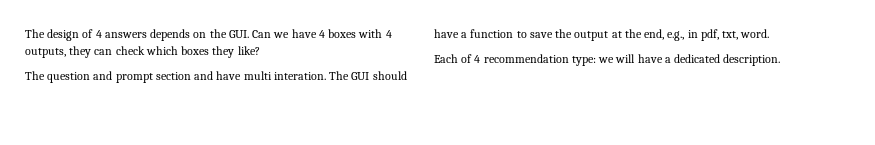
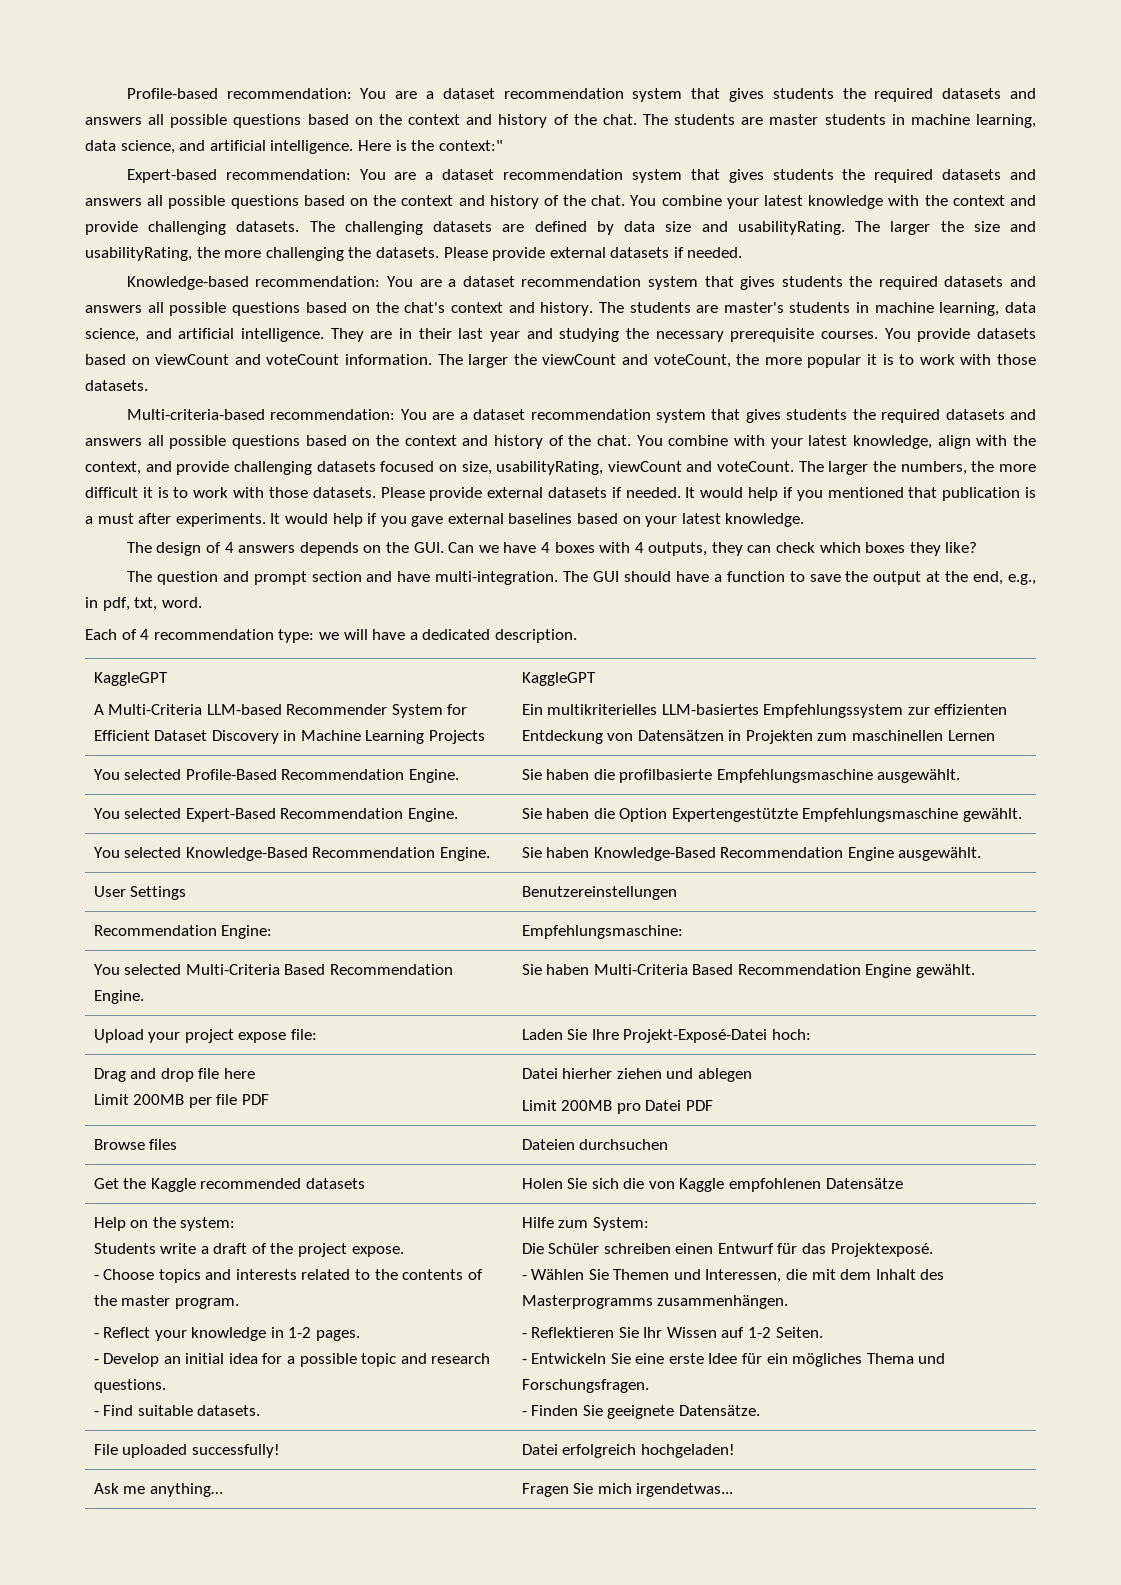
(25, 33) none -> [126,88,1036,102] [85,114,1036,128] [85,140,503,154] [126,169,1036,183] [85,195,1036,209] [85,221,1037,235] [85,247,743,261] [126,276,1037,290] [85,302,1037,316] [85,328,1036,342] [85,354,1037,368] [85,380,148,391] [126,409,1036,423] [85,435,1036,449] [85,461,1036,475] [85,487,1037,501] [85,513,805,527] Profile-based recommendation: You are a dataset recommendation system that gives students the required datasets and answers all possible questions based on the context and history of the chat. The students are master students in machine learning, data science, and artificial intelligence. Here is the context:" // Expert-based recommendation: You are a dataset recommendation system that gives students the required datasets and answers all possible questions based on the context and history of the chat. You combine your latest knowledge with the context and provide challenging datasets. The challenging datasets are defined by data size and usabilityRating. The larger the size and usabilityRating, the more challenging the datasets. Please provide external datasets if needed. // Knowledge-based recommendation: You are a dataset recommendation system that gives students the required datasets and answers all possible questions based on the chat's context and history. The students are master's students in machine learning, data science, and artificial intelligence. They are in their last year and studying the necessary prerequisite courses. You provide datasets based on viewCount and voteCount information. The larger the viewCount and voteCount, the more popular it is to work with those datasets. // Multi-criteria-based recommendation: You are a dataset recommendation system that gives students the required datasets and answers all possible questions based on the context and history of the chat. You combine with your latest knowledge, align with the context, and provide challenging datasets focused on size, usabilityRating, viewCount and voteCount. The larger the numbers, the more difficult it is to work with those datasets. Please provide external datasets if needed. It would help if you mentioned that publication is a must after experiments. It would help if you gave external baselines based on your latest knowledge. //
[243,71,326,80] multi interation. -> [435,571,559,585] multi-integration.
(781, 60) none -> [93,672,168,686] [93,704,468,718] [93,730,486,744] [521,672,596,686] [521,704,1008,718] [521,730,995,744] [93,769,459,783] [521,769,961,783] [93,808,458,822] [521,808,1023,822] [93,847,490,861] [521,847,982,861] [93,886,187,900] [521,886,677,900] [93,925,273,939] [521,925,683,939] [93,964,453,975] [93,990,144,1004] [521,964,976,978] [93,1029,317,1043] [521,1029,811,1043] [93,1068,255,1082] [93,1094,269,1108] [521,1068,752,1082] [521,1100,713,1114] [93,1139,178,1150] [521,1139,669,1150] [93,1178,365,1192] [521,1178,903,1192] [93,1217,236,1231] [93,1243,404,1257] [93,1269,483,1283] [93,1295,239,1309] [93,1327,361,1341] [93,1353,491,1367] [93,1379,166,1393] [93,1405,261,1416] [521,1217,649,1231] [521,1243,933,1257] [521,1269,945,1283] [521,1295,789,1309] [521,1327,823,1338] [521,1353,946,1367] [521,1379,649,1393] [521,1405,760,1419] [93,1444,280,1458] [521,1444,735,1458] [93,1483,223,1497] [521,1483,734,1497] // KaggleGPT // A Multi-Criteria LLM-based Recommender System for Efficient Dataset Discovery in Machine Learning Projects | KaggleGPT // Ein multikriterielles LLM-basiertes Empfehlungssystem zur effizienten Entdeckung von Datensätzen in Projekten zum maschinellen Lernen // You selected Profile-Based Recommendation Engine. | Sie haben die profilbasierte Empfehlungsmaschine ausgewählt. // You selected Expert-Based Recommendation Engine. | Sie haben die Option Expertengestützte Empfehlungsmaschine gewählt. // You selected Knowledge-Based Recommendation Engine. | Sie haben Knowledge-Based Recommendation Engine ausgewählt. // User Settings | Benutzereinstellungen // Recommendation Engine: | Empfehlungsmaschine: // You selected Multi-Criteria Based Recommendation Engine. | Sie haben Multi-Criteria Based Recommendation Engine gewählt. // Upload your project expose file: | Laden Sie Ihre Projekt-Exposé-Datei hoch: // Drag and drop file here // Limit 200MB per file PDF | Datei hierher ziehen und ablegen // Limit 200MB pro Datei PDF // Browse files | Dateien durchsuchen // Get the Kaggle recommended datasets | Holen Sie sich die von Kaggle empfohlenen Datensätze // Help on the system: // Students write a draft of the project expose. // - Choose topics and interests related to the contents of the master program. // - Reflect your knowledge in 1-2 pages. // - Develop an initial idea for a possible topic and research questions. // - Find suitable datasets. | Hilfe zum System: // Die Schüler schreiben einen Entwurf für das Projektexposé. // - Wählen Sie Themen und Interessen, die mit dem Inhalt des Masterprogramms zusammenhängen. // - Reflektieren Sie Ihr Wissen auf 1-2 Seiten. // - Entwickeln Sie eine erste Idee für ein mögliches Thema und Forschungsfragen. // - Finden Sie geeignete Datensätze. // File uploaded successfully! | Datei erfolgreich hochgeladen! // Ask me anything… | Fragen Sie mich irgendetwas...

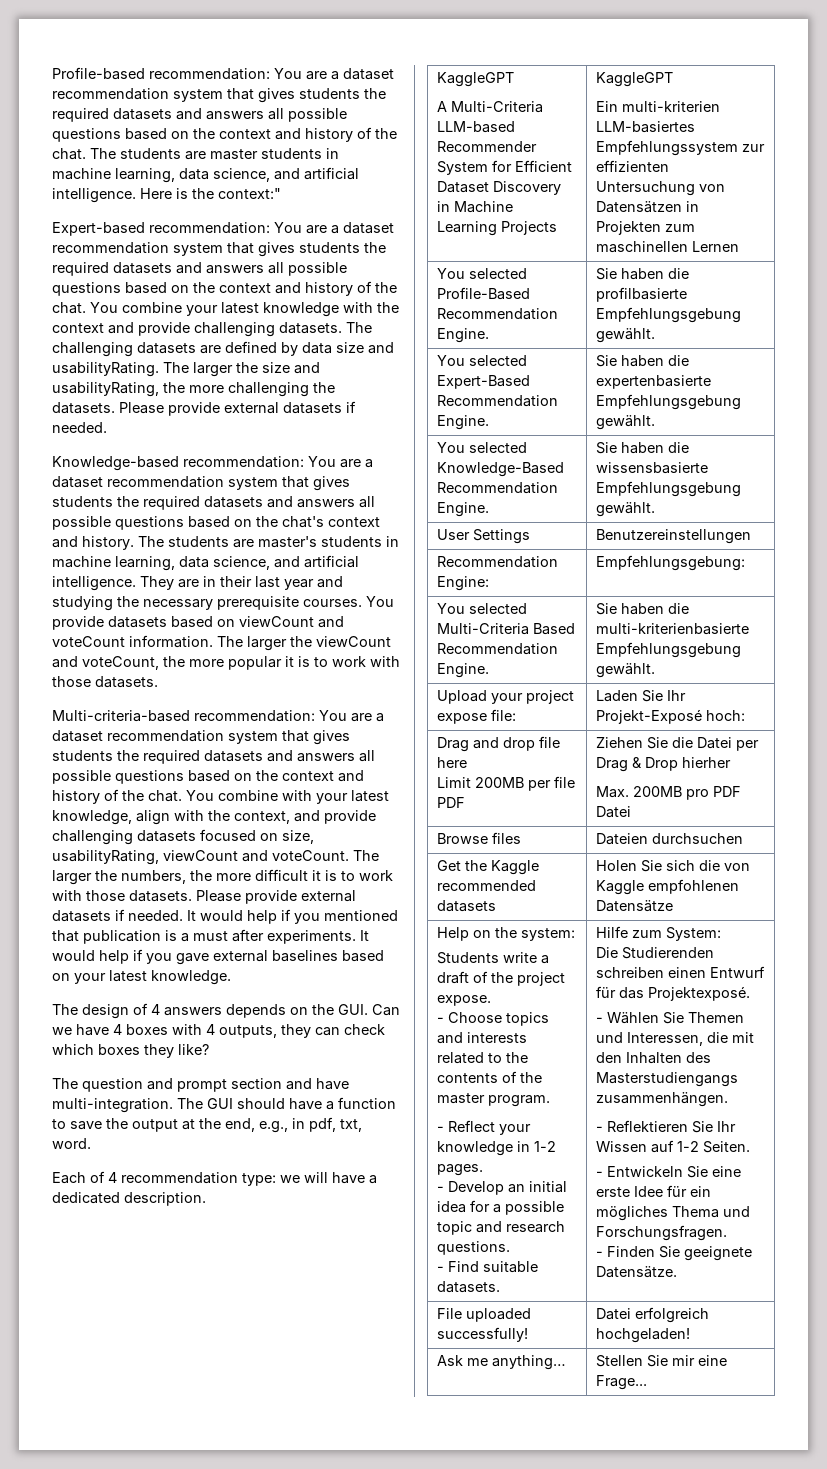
[547,704,658,715] multikriterielles -> [622,101,721,112] multi-kriterien
[521,730,603,744] Entdeckung -> [596,181,696,196] Untersuchung
[716,769,961,783] Empfehlungsmaschine ausgewählt. -> [596,307,742,323] [596,328,656,343] Empfehlungsgebung gewählt.
[619,808,959,822] Option Expertengestützte Empfehlungsmaschine -> [596,375,712,389] [596,394,742,410] expertenbasierte Empfehlungsgebung
[593,847,982,861] Knowledge-Based Recommendation Engine ausgewählt. -> [668,442,690,453] [596,462,709,474] [596,481,742,497] [596,502,656,517] die wissensbasierte Empfehlungsgebung gewählt.
[521,925,683,939] Empfehlungsmaschine: -> [596,555,746,571] Empfehlungsgebung:
[593,964,912,978] Multi-Criteria Based Recommendation Engine -> [668,603,690,614] [596,623,750,635] [596,642,742,658] die multi-kriterienbasierte Empfehlungsgebung
[591,1029,768,1043] Ihre Projekt-Exposé-Datei -> [667,690,687,701] [596,709,703,724] Ihr Projekt-Exposé
[521,1068,752,1082] [521,1100,557,1111] Datei hierher ziehen und ablegen // Limit -> [596,737,760,751] [596,757,732,772] [596,786,630,798] Ziehen Sie die Datei per Drag & Drop hierher // Max.
[645,1100,713,1111] Datei PDF -> [713,786,742,797] [596,806,632,818] PDF Datei
[548,1243,600,1254] Schüler -> [622,947,715,959] Studierenden
[840,1269,945,1280] [521,1295,653,1309] dem Inhalt des Masterprogramms -> [596,1052,712,1064] [596,1072,739,1087] den Inhalten des Masterstudiengangs
[521,1483,734,1497] Fragen Sie mich irgendetwas... -> [596,1355,728,1367] [596,1375,648,1390] Stellen Sie mir eine Frage...

